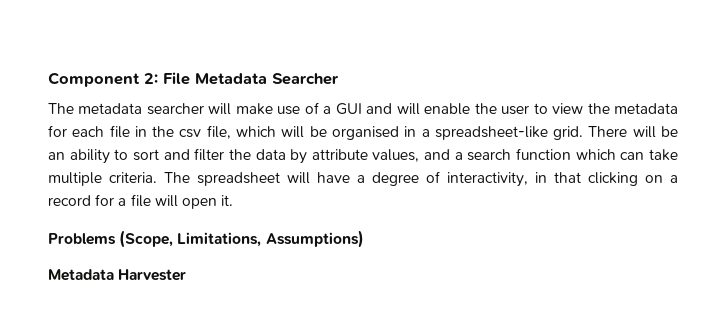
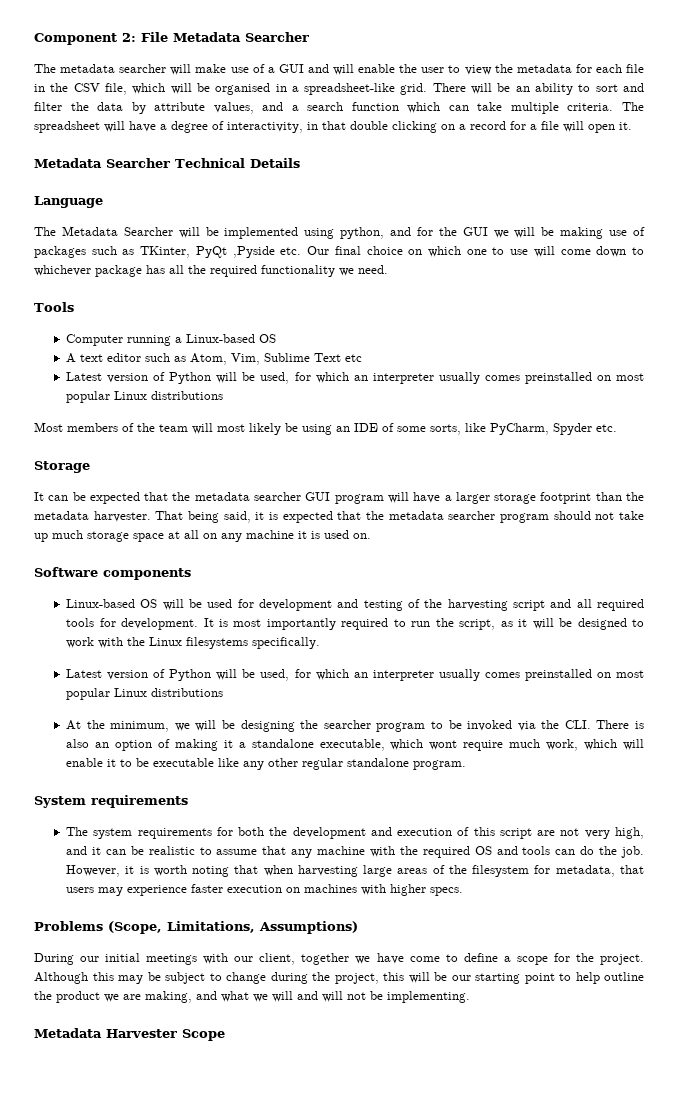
[179,129,202,138] csv -> [73,83,100,92] CSV
(581, 177) none -> [350,121,388,130] double
[48,230,364,248] Problems (Scope, Limitations, Assumptions) -> [34,158,300,168] [34,196,103,208] [34,226,645,239] [34,246,644,258] [34,265,388,277] [34,302,74,312] [66,334,277,346] [66,353,363,365] [66,372,644,384] [66,391,224,403] [34,422,617,435] [34,461,90,473] [34,492,644,504] [34,511,644,523] [34,530,371,542] [34,567,191,580] [66,599,645,611] [66,618,644,630] [66,637,321,649] [66,669,644,681] [66,688,224,700] [66,720,644,732] [66,739,644,751] [66,758,467,770] [34,795,188,808] [66,827,644,839] [66,846,644,858] [66,865,644,877] [66,884,464,896] [34,921,358,934] [34,953,644,965] [34,972,644,984] [34,991,470,1003] Metadata Searcher Technical Details // Language // The Metadata Searcher will be implemented using python, and for the GUI we will be making use of packages such as TKinter, PyQt ,Pyside etc. Our final choice on which one to use will come down to whichever package has all the required functionality we need. // Tools // Computer running a Linux-based OS // A text editor such as Atom, Vim, Sublime Text etc // Latest version of Python will be used, for which an interpreter usually comes preinstalled on most popular Linux distributions // Most members of the team will most likely be using an IDE of some sorts, like PyCharm, Spyder etc. // Storage // It can be expected that the metadata searcher GUI program will have a larger storage footprint than the metadata harvester. That being said, it is expected that the metadata searcher program should not take up much storage space at all on any machine it is used on. // Software components // Linux-based OS will be used for development and testing of the harvesting script and all required tools for development. It is most importantly required to run the script, as it will be designed to work with the Linux filesystems specifically. // Latest version of Python will be used, for which an interpreter usually comes preinstalled on most popular Linux distributions // At the minimum, we will be designing the searcher program to be invoked via the CLI. There is also an option of making it a standalone executable, which wont require much work, which will enable it to be executable like any other regular standalone program. // System requirements // The system requirements for both the development and execution of this script are not very high, and it can be realistic to assume that any machine with the required OS and tools can do the job. However, it is worth noting that when harvesting large areas of the filesystem for metadata, that users may experience faster execution on machines with higher specs. // Problems (Scope, Limitations, Assumptions) // During our initial meetings with our client, together we have come to define a scope for the project. Although this may be subject to change during the project, this will be our starting point to help outline the product we are making, and what we will and will not be implementing.
(187, 275) none -> [182,1029,225,1041] Scope

